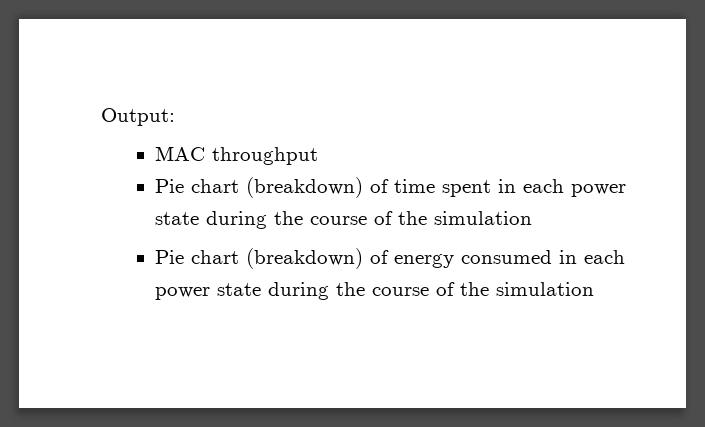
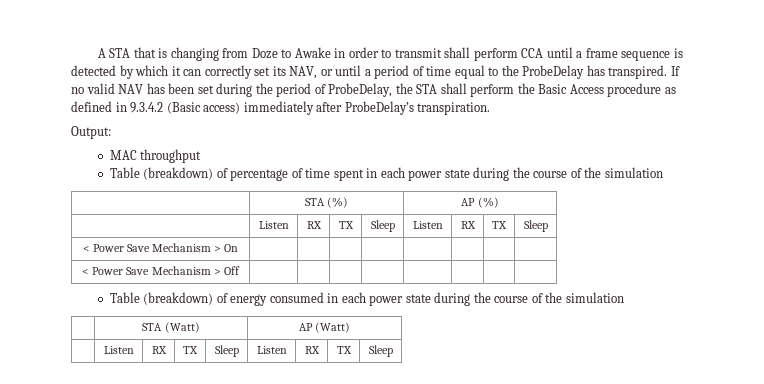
[101,108,175,126] [155,146,319,165] [155,177,364,198] Output: // MAC throughput // Pie chart (breakdown) -> [97,47,683,61] [71,65,680,79] [71,83,676,97] [71,101,491,115] [71,126,111,139] [109,149,202,163] [109,167,289,181] A STA that is changing from Doze to Awake in order to transmit shall perform CCA until a frame sequence is detected by which it can correctly set its NAV, or until a period of time equal to the ProbeDelay has transpired. If no valid NAV has been set during the period of ProbeDelay, the STA shall perform the Basic Access procedure as defined in 9.3.4.2 (Basic access) immediately after ProbeDelay’s transpiration. // Output: // MAC throughput // Table (breakdown) of percentage
[155,250,240,264] // Pie chart -> [304,197,349,208] [461,197,499,208] [258,221,289,229] [306,221,322,229] [338,221,354,229] [370,220,395,232] [412,221,443,229] [460,221,476,229] [492,221,507,229] [523,220,548,232] [82,243,239,252] [82,266,240,275] [109,292,140,303] // | STA (%) | AP (%) // | Listen | RX | TX | Sleep | Listen | RX | TX | Sleep // < Power Save Mechanism > On | | | | | | | | // < Power Save Mechanism > Off | | | | | | | | // Table
(595, 289) none -> [142,322,200,333] [298,322,351,333] [103,346,134,354] [151,346,167,354] [183,346,198,354] [214,345,239,357] [256,346,287,354] [304,346,320,354] [336,346,352,354] [368,345,393,357] // | STA (Watt) | AP (Watt) // | Listen | RX | TX | Sleep | Listen | RX | TX | Sleep

